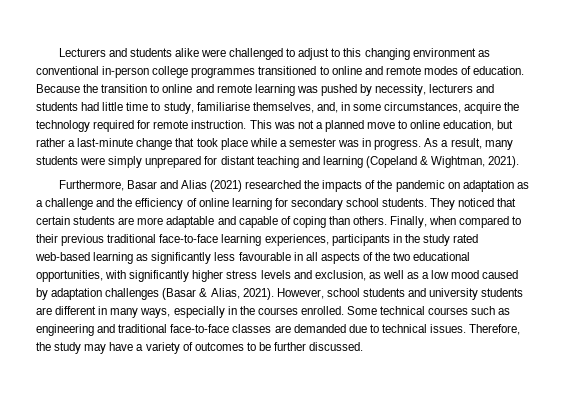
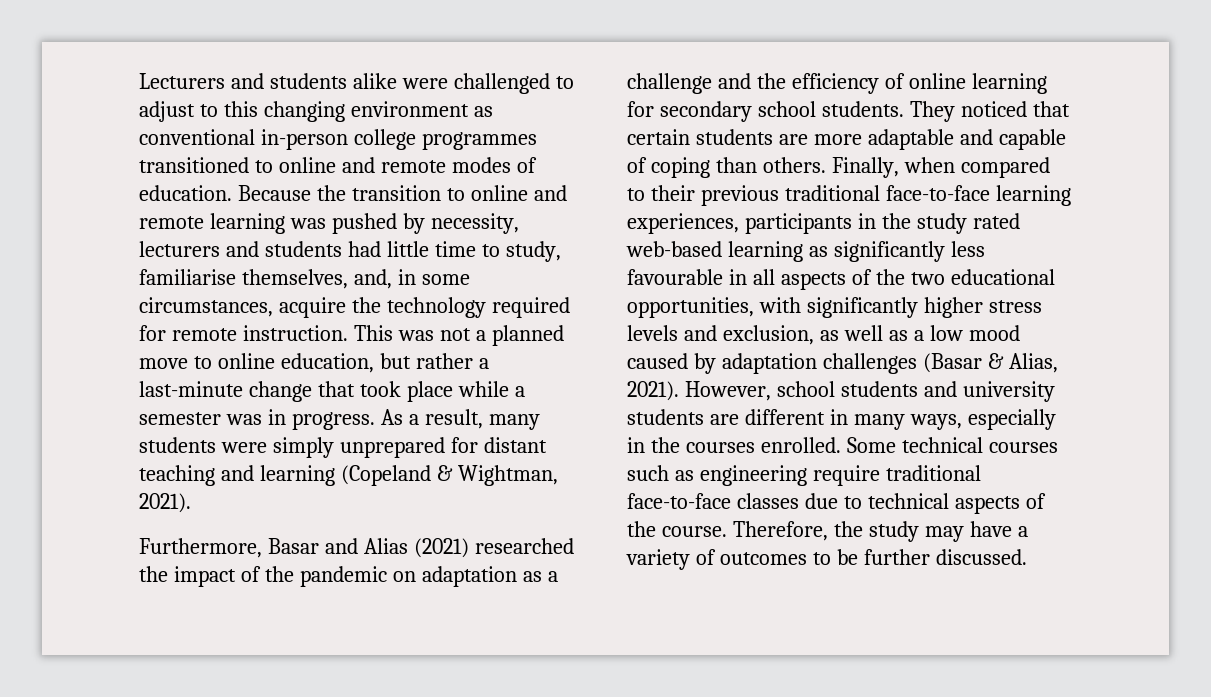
[322,180,363,192] impacts -> [173,566,236,587] impact
[97,324,116,333] and -> [812,465,880,486] require
[274,324,346,333] are demanded -> (799, 501) none
[430,324,467,333] issues. -> [954,493,1046,514] [627,521,727,537] aspects of the course.

